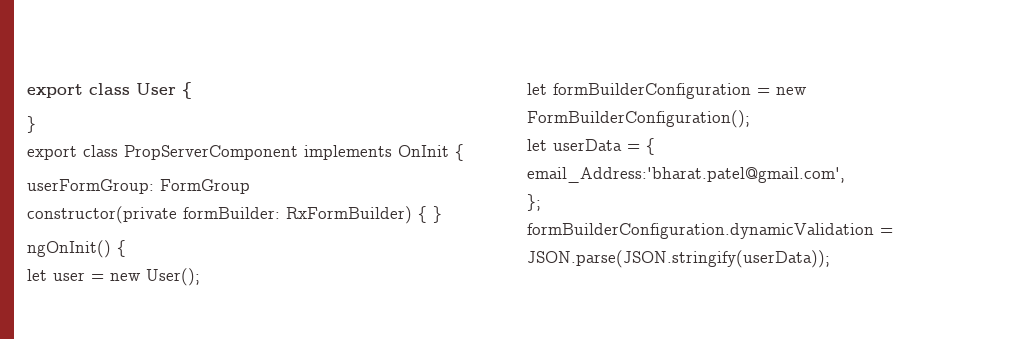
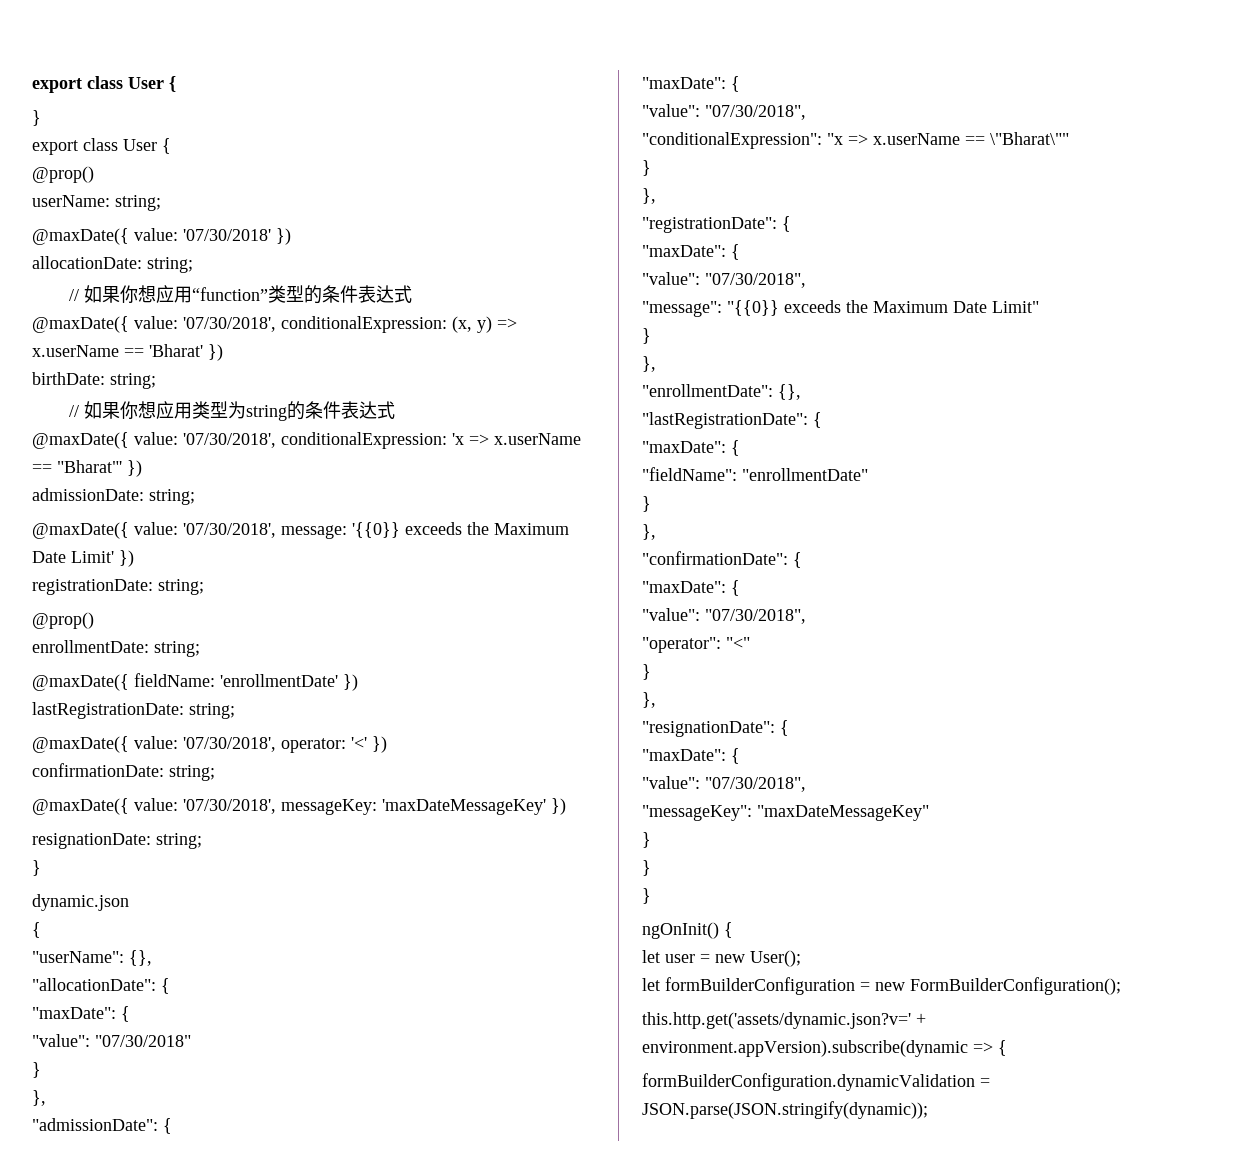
[124,144,464,161] [27,179,250,194] [27,206,427,224] PropServerComponent implements OnInit { // userFormGroup: FormGroup // constructor(private formBuilder: RxFormBuilder) { -> [123,138,171,154] [32,166,94,183] [32,195,161,211] [32,228,291,245] [32,256,193,273] [69,285,413,304] [32,316,517,333] [32,344,223,361] [32,372,156,389] [69,401,396,421] [32,432,581,449] [32,460,142,477] [32,488,195,505] [32,522,569,539] [32,550,134,567] [32,579,204,595] [32,612,94,629] [32,640,200,657] [32,673,358,691] [32,702,235,719] [32,736,387,753] [32,763,215,781] [32,798,566,815] [32,833,202,849] [32,860,41,876] [32,894,129,911] [32,922,41,938] [32,950,152,966] [32,978,170,994] [32,1006,130,1022] [32,1034,191,1047] [32,1062,41,1078] [32,1090,46,1106] [32,1118,172,1134] [642,76,740,92] [642,104,806,120] [642,132,1069,149] [642,160,651,176] [642,188,656,204] [642,216,791,233] [642,244,740,260] [642,272,806,288] [642,300,1039,317] [642,328,651,344] [642,356,656,372] [642,384,801,400] [642,412,822,429] [642,440,740,456] [642,467,868,481] [642,496,651,512] [642,524,656,540] [642,551,802,568] [642,580,740,596] [642,608,806,624] [642,637,750,653] [642,664,651,680] [642,692,656,708] [642,720,789,737] [642,748,740,764] [642,776,806,792] [642,805,929,821] [642,832,651,848] [642,860,651,876] User { // @prop() // userName: string; // @maxDate({ value: '07/30/2018' }) // allocationDate: string; // // 如果你想应用“function”类型的条件表达式 // @maxDate({ value: '07/30/2018', conditionalExpression: (x, y) => x.userName == 'Bharat' }) // birthDate: string; // // 如果你想应用类型为string的条件表达式 // @maxDate({ value: '07/30/2018', conditionalExpression: 'x => x.userName == "Bharat"' }) // admissionDate: string; // @maxDate({ value: '07/30/2018', message: '{{0}} exceeds the Maximum Date Limit' }) // registrationDate: string; // @prop() // enrollmentDate: string; // @maxDate({ fieldName: 'enrollmentDate' }) // lastRegistrationDate: string; // @maxDate({ value: '07/30/2018', operator: '<' }) // confirmationDate: string; // @maxDate({ value: '07/30/2018', messageKey: 'maxDateMessageKey' }) // resignationDate: string; // } // dynamic.json // { // "userName": {}, // "allocationDate": { // "maxDate": { // "value": "07/30/2018" // } // }, // "admissionDate": { // "maxDate": { // "value": "07/30/2018", // "conditionalExpression": "x => x.userName == \"Bharat\"" // } // }, // "registrationDate": { // "maxDate": { // "value": "07/30/2018", // "message": "{{0}} exceeds the Maximum Date Limit" // } // }, // "enrollmentDate": {}, // "lastRegistrationDate": { // "maxDate": { // "fieldName": "enrollmentDate" // } // }, // "confirmationDate": { // "maxDate": { // "value": "07/30/2018", // "operator": "<" // } // }, // "resignationDate": { // "maxDate": { // "value": "07/30/2018", // "messageKey": "maxDateMessageKey" // } // } //
[527,138,655,155] [527,167,845,183] [527,194,541,211] let userData = { // email_Address:'bharat.patel@gmail.com', // }; -> [642,1012,926,1029] [642,1040,1007,1057] this.http.get('assets/dynamic.json?v=' + environment.appVersion).subscribe(dynamic => {
[527,250,830,268] JSON.parse(JSON.stringify(userData)); -> [642,1101,928,1119] JSON.parse(JSON.stringify(dynamic));

